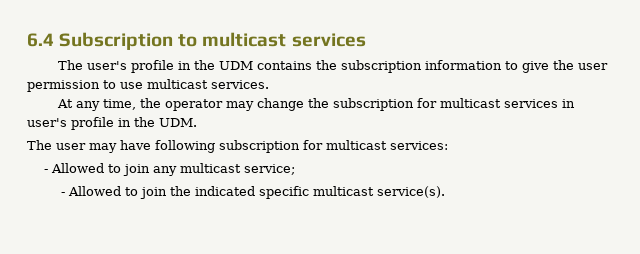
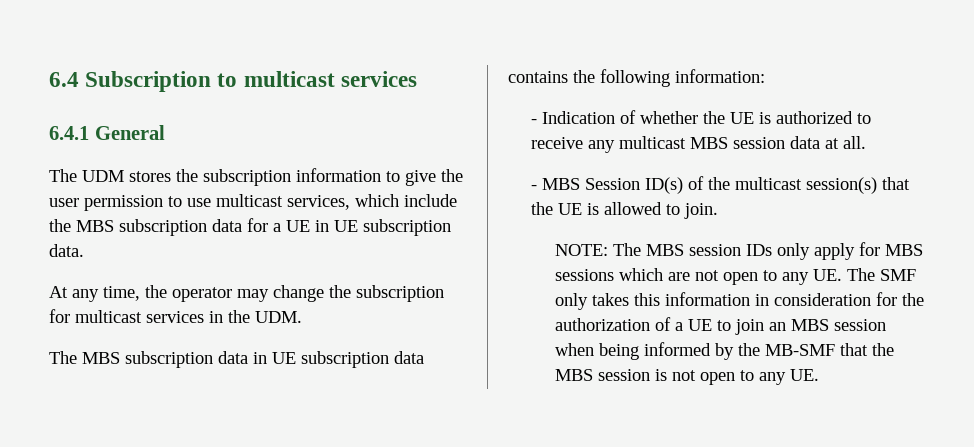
[57,60,312,73] // The user's profile in the UDM contains -> [49,125,165,140] [49,169,171,182] // 6.4.1 General // The UDM stores
[211,80,269,89] services. -> [287,194,457,210] [49,218,451,236] [49,244,84,257] services, which include the MBS subscription data for a UE in UE subscription data.
[27,117,131,130] user's profile in -> (223, 317) none
[56,140,448,153] [43,163,295,176] [60,186,445,199] user may have following subscription for multicast services: // - Allowed to join any multicast service; // - Allowed to join the indicated specific multicast service(s). -> [82,351,424,368] [508,69,765,87] [531,110,872,124] [531,136,867,153] [531,176,911,194] [531,202,719,219] [554,242,923,260] [554,268,916,285] [554,292,924,310] [554,317,886,335] [554,342,894,360] [554,369,819,385] MBS subscription data in UE subscription data contains the following information: // - Indication of whether the UE is authorized to receive any multicast MBS session data at all. // - MBS Session ID(s) of the multicast session(s) that the UE is allowed to join. // NOTE: The MBS session IDs only apply for MBS sessions which are not open to any UE. The SMF only takes this information in consideration for the authorization of a UE to join an MBS session when being informed by the MB-SMF that the MBS session is not open to any UE.

